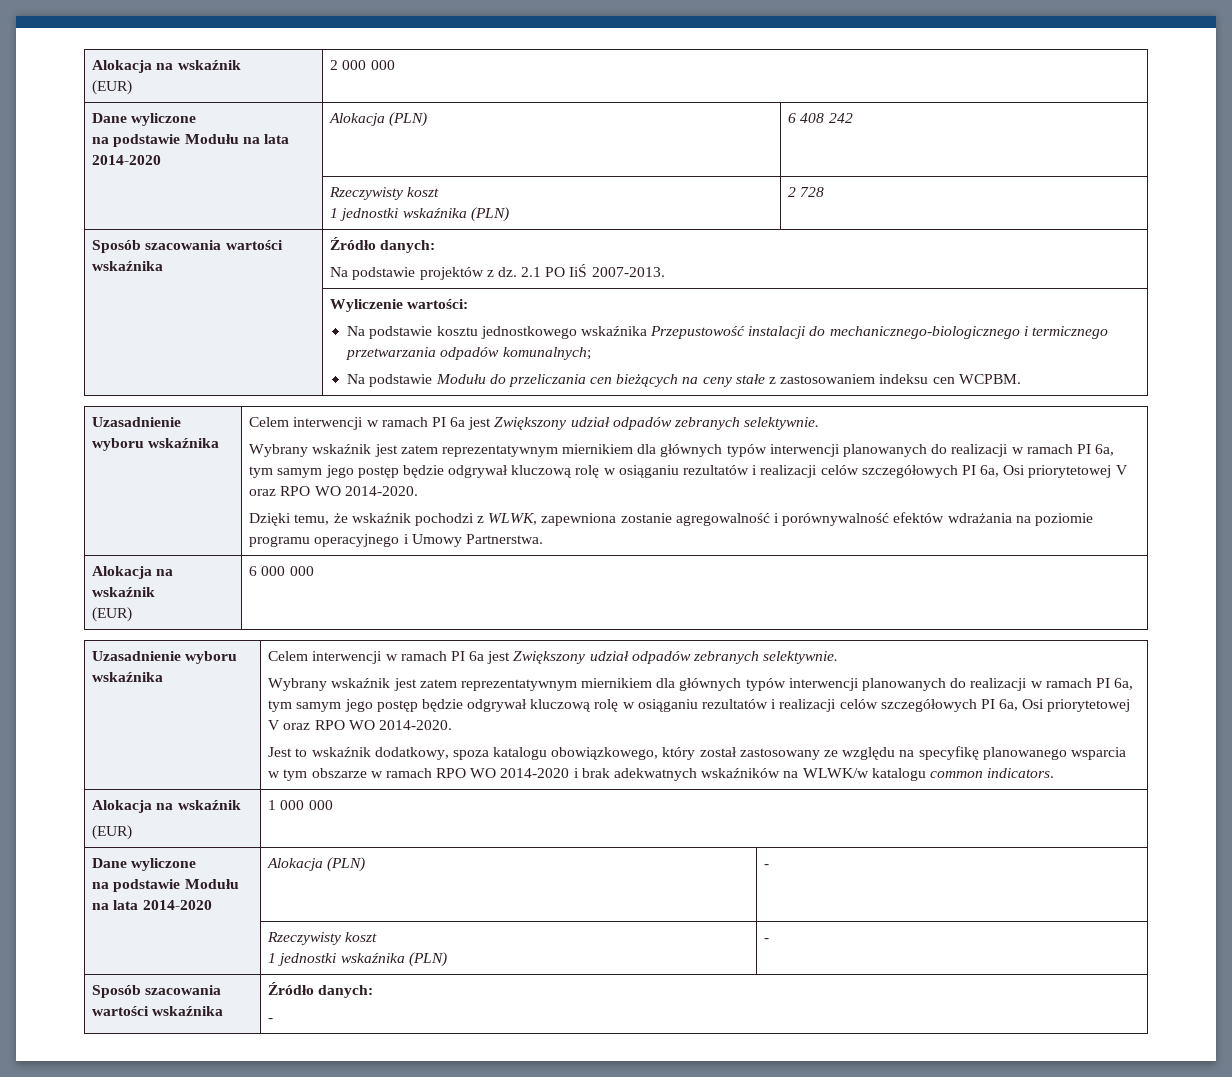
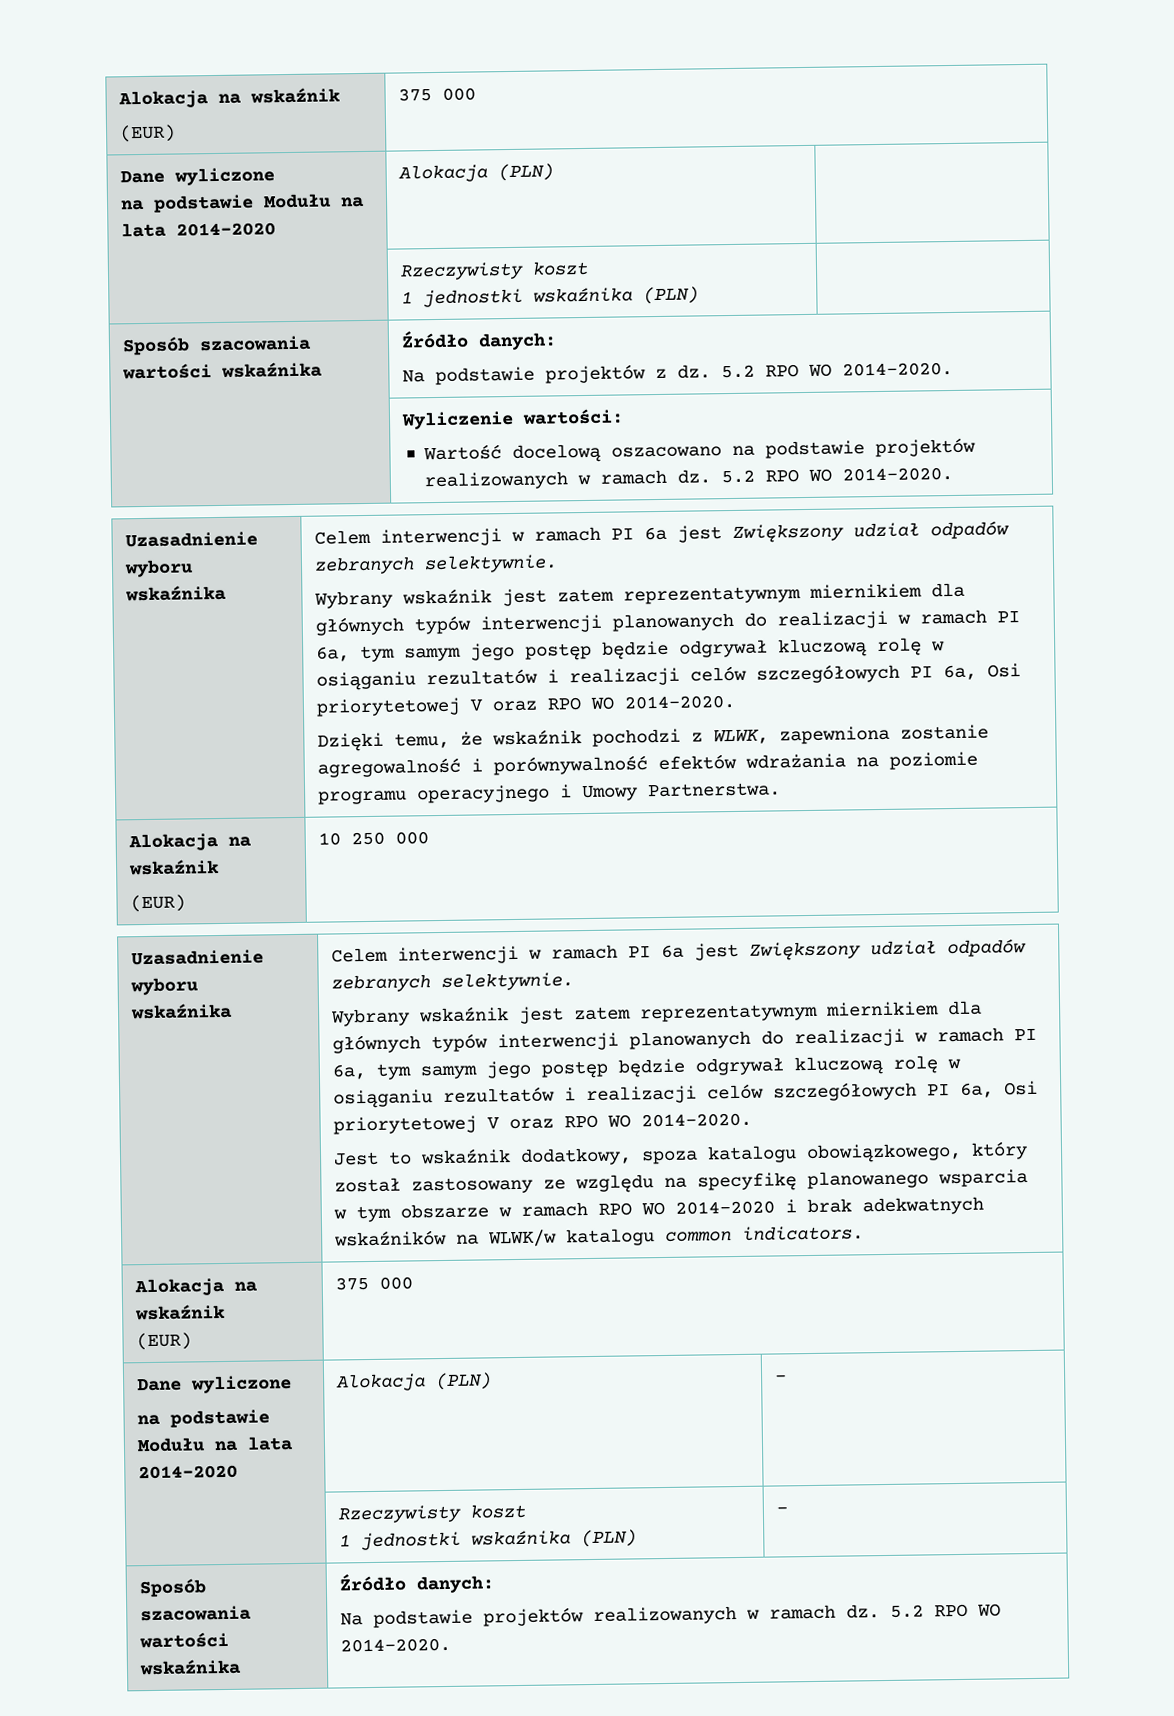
[92,60,241,73] [92,80,133,95] [330,60,367,70] Alokacja na wskaźnik // (EUR) | 2 000 -> [118,87,341,109] [119,124,177,143] [398,88,433,102] Alokacja na wskaźnik // (EUR) | 375
[788,113,853,123] [329,187,440,200] [330,207,509,222] [788,187,825,197] 6 408 242 // | Rzeczywisty koszt // 1 jednostki wskaźnika (PLN) | 2 728 -> [400,260,590,281] [401,286,700,308] // | Rzeczywisty koszt // 1 jednostki wskaźnika (PLN) |
[521,264,665,277] [330,299,469,312] [347,326,1109,339] [346,347,591,360] [347,374,1021,387] 2.1 PO IiŚ 2007-2013. // | Wyliczenie wartości: // Na podstawie kosztu jednostkowego wskaźnika Przepustowość instalacji do mechanicznego-biologicznego i termicznego przetwarzania odpadów komunalnych; // Na podstawie Modułu do przeliczania cen bieżących na ceny stałe z zastosowaniem indeksu cen WCPBM. -> [721,361,954,379] [401,408,625,430] [423,437,977,463] [424,466,954,491] 5.2 RPO WO 2014-2020. // | Wyliczenie wartości: // Wartość docelową oszacowano na podstawie projektów realizowanych w ramach dz. 5.2 RPO WO 2014-2020.
[249,566,286,576] 6 000 -> [318,831,386,846] 10 250
[268,800,305,810] 1 000 -> [335,1276,370,1291] 375
[268,1018,274,1022] - -> [340,1603,1002,1628] [340,1637,452,1653] Na podstawie projektów realizowanych w ramach dz. 5.2 RPO WO 2014-2020.

